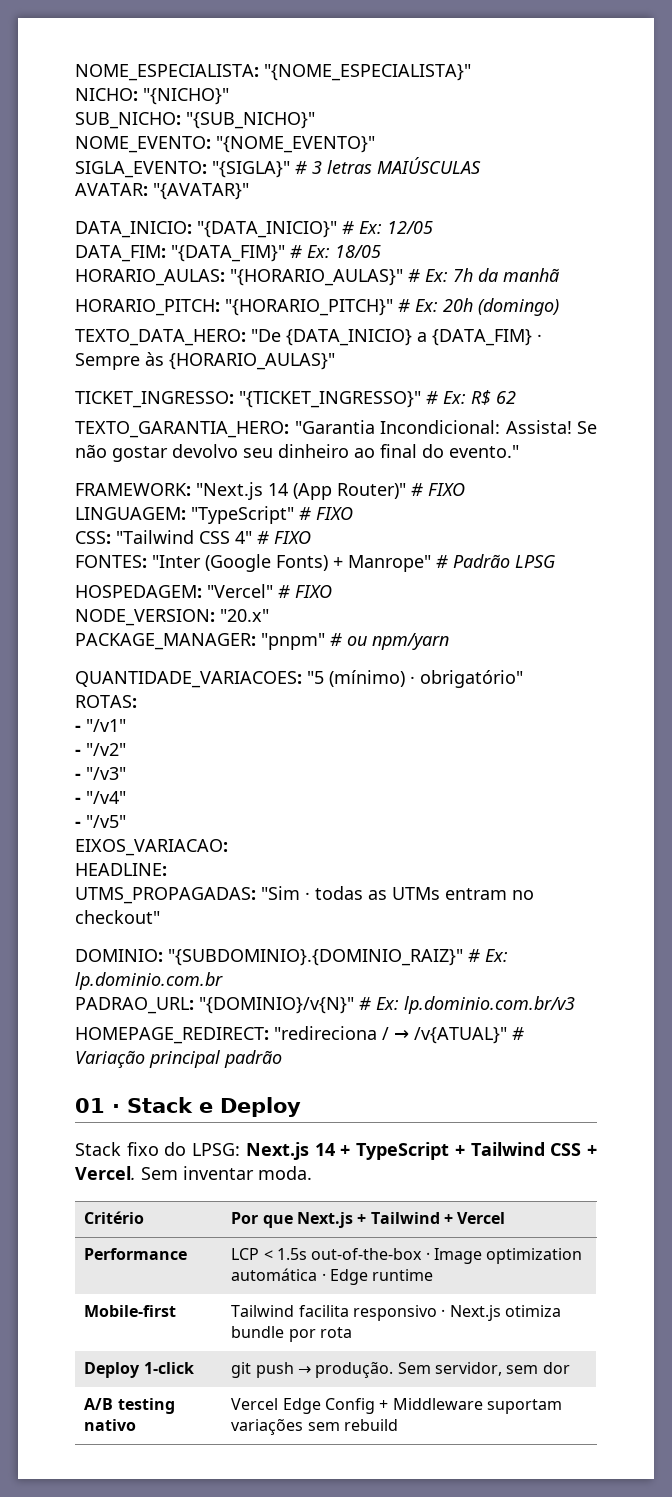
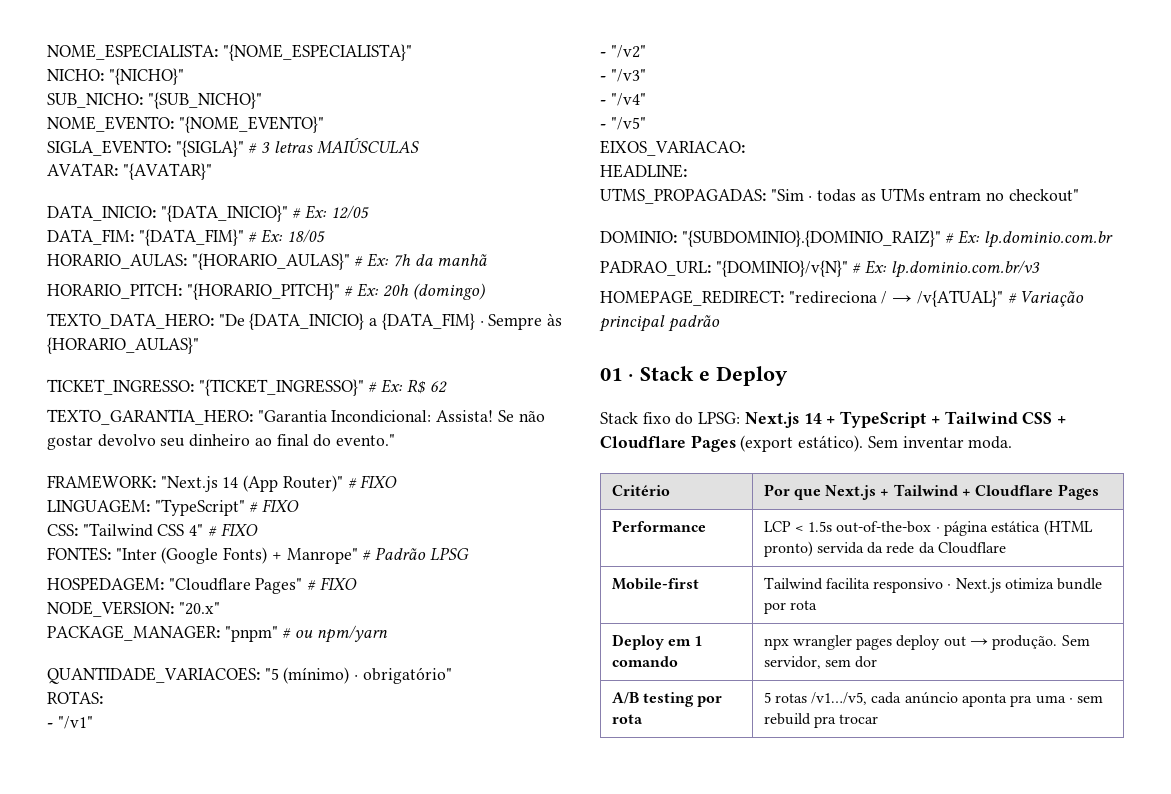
[207,584,273,598] "Vercel" -> [168,578,303,594] "Cloudflare Pages"
[75,1166,136,1180] Vercel. -> [600,435,864,452] Cloudflare Pages (export estático).
[457,1212,506,1224] Vercel -> [975,484,1099,500] Cloudflare Pages
[434,1248,583,1264] [231,1268,434,1285] Image optimization automática · Edge runtime -> [944,520,1093,536] [763,541,1007,557] página estática (HTML pronto) servida da rede da Cloudflare
[143,1362,194,1374] [231,1362,294,1378] 1-click | git push -> [667,636,703,646] [611,656,678,667] [763,635,966,650] em 1 comando | npx wrangler pages deploy out
[84,1419,137,1431] [231,1398,563,1414] [231,1418,399,1435] nativo | Vercel Edge Config + Middleware suportam variações sem rebuild -> [697,696,723,707] [611,714,643,724] [763,692,1104,707] [763,713,879,728] por rota | 5 rotas /v1…/v5, cada anúncio aponta pra uma · sem rebuild pra trocar

